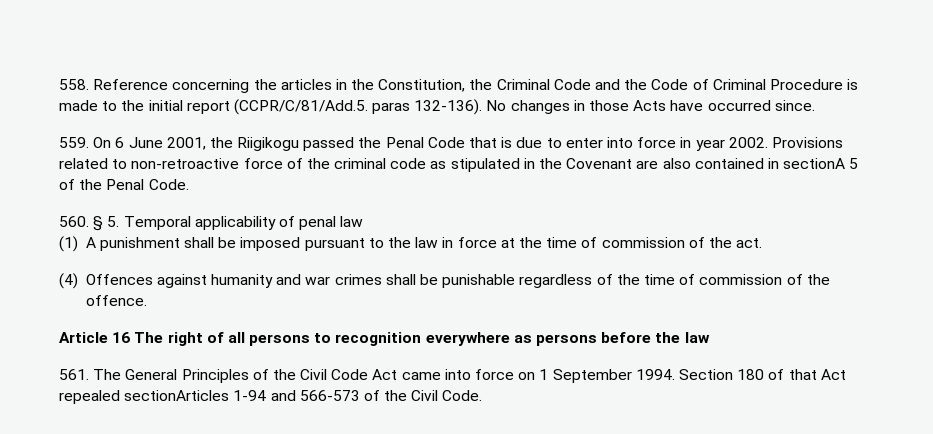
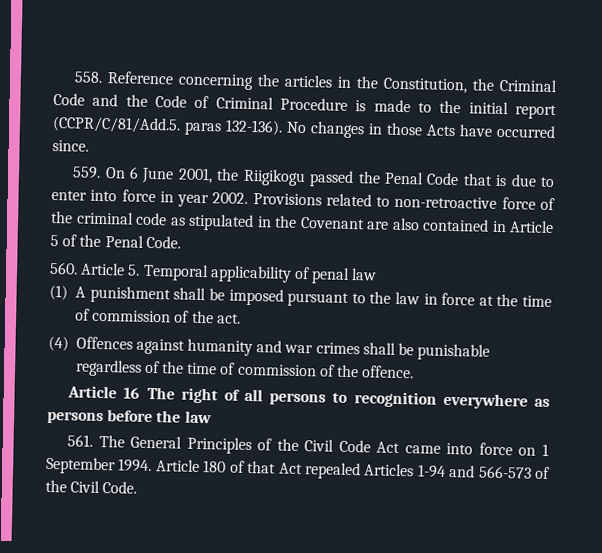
[783,158,846,169] sectionA -> [509,220,554,234] Article
[93,216,104,231] § -> [80,262,126,276] Article
[678,369,733,380] Section -> [155,459,200,472] Article
[124,390,230,401] sectionArticles -> [364,463,415,477] Articles

